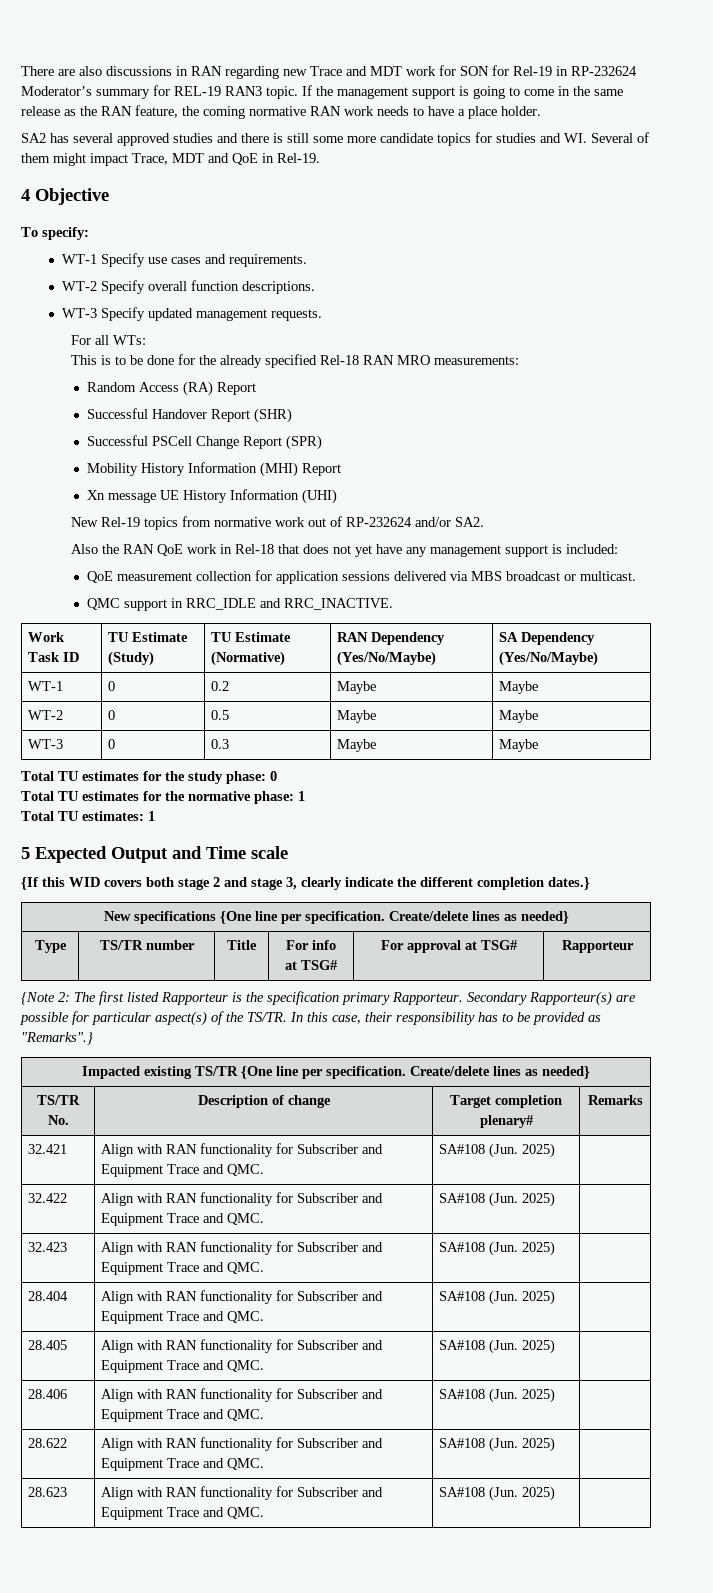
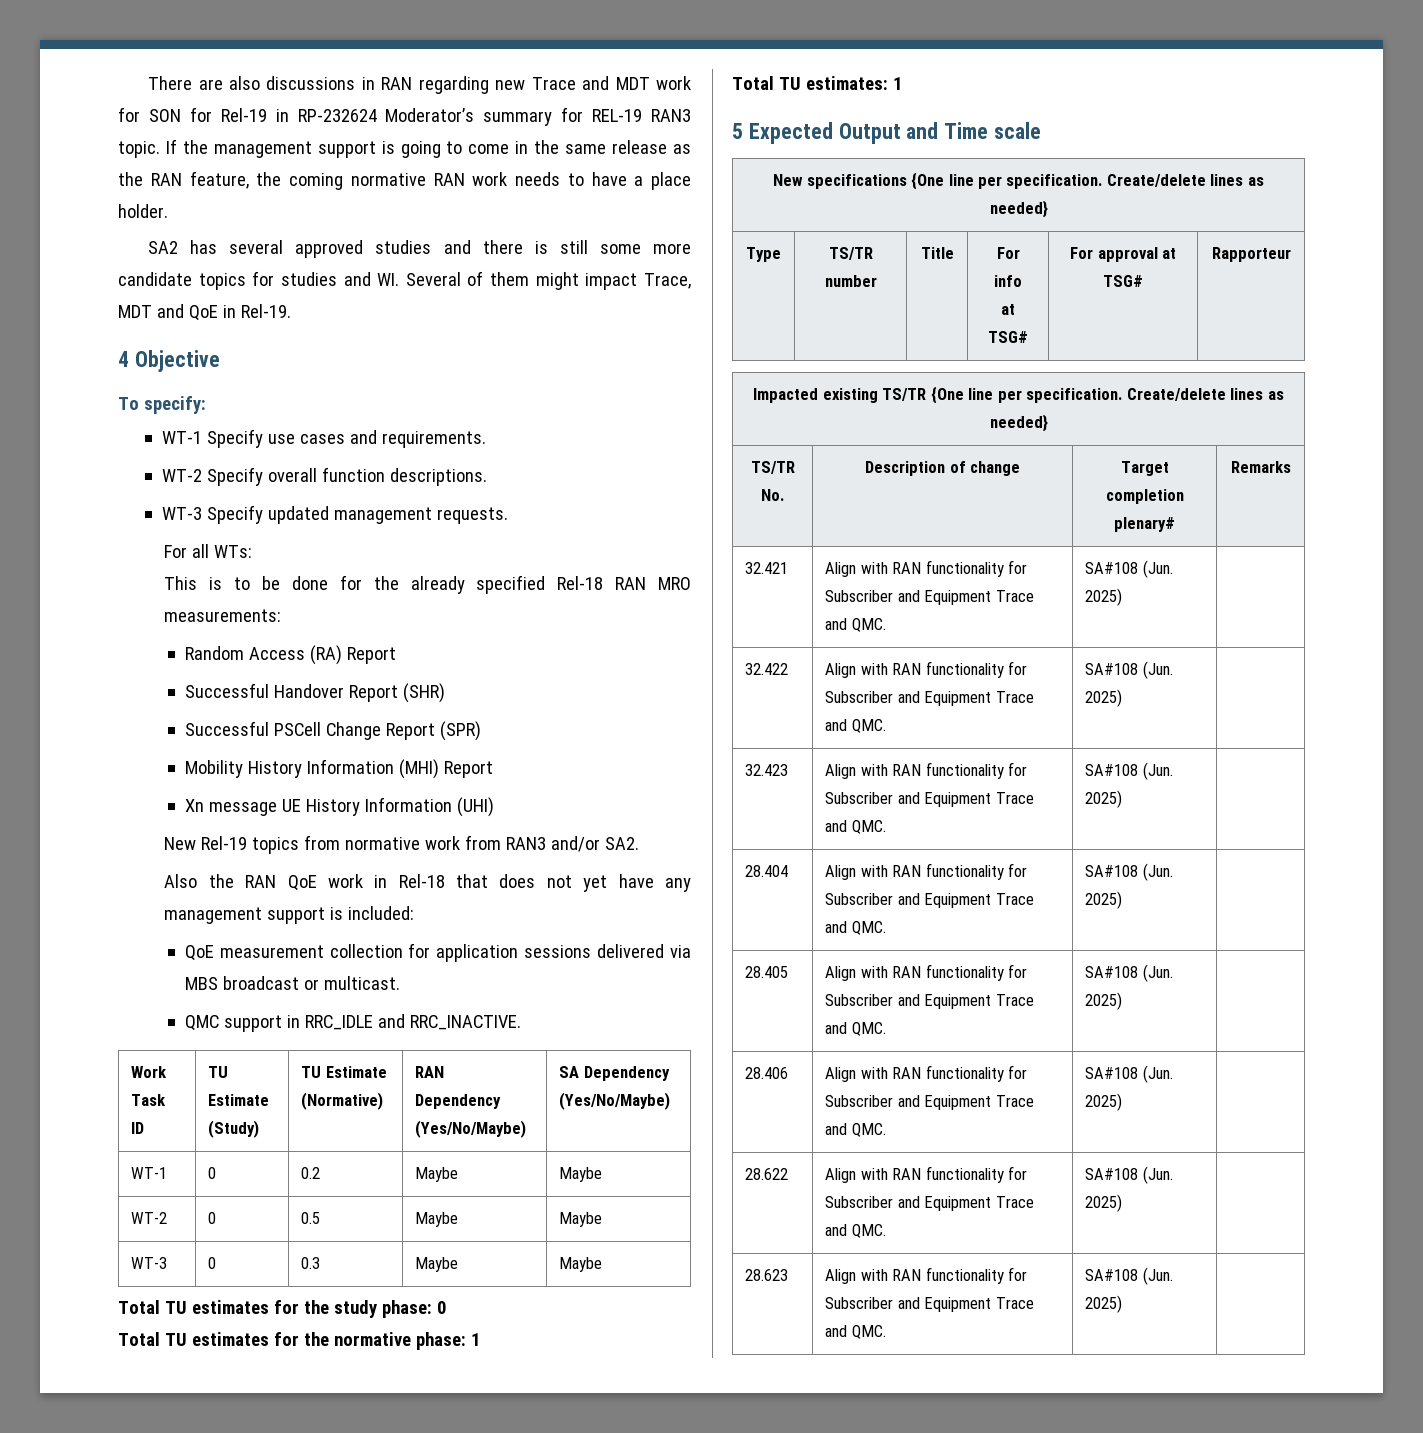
[307,516,412,527] out of RP-232624 -> [465,835,547,850] from RAN3
[21,877,590,890] // {If this WID covers both stage 2 and stage 3, clearly indicate the different completion dates.} -> (1042, 130) none
[21,991,636,1006] [20,1011,601,1026] [21,1032,93,1045] // {Note 2: The first listed Rapporteur is the specification primary Rapporteur. Secondary Rapporteur(s) are possible for particular aspect(s) of the TS/TR. In this case, their responsibility has to be provided as "Remarks".} -> (1291, 254) none

